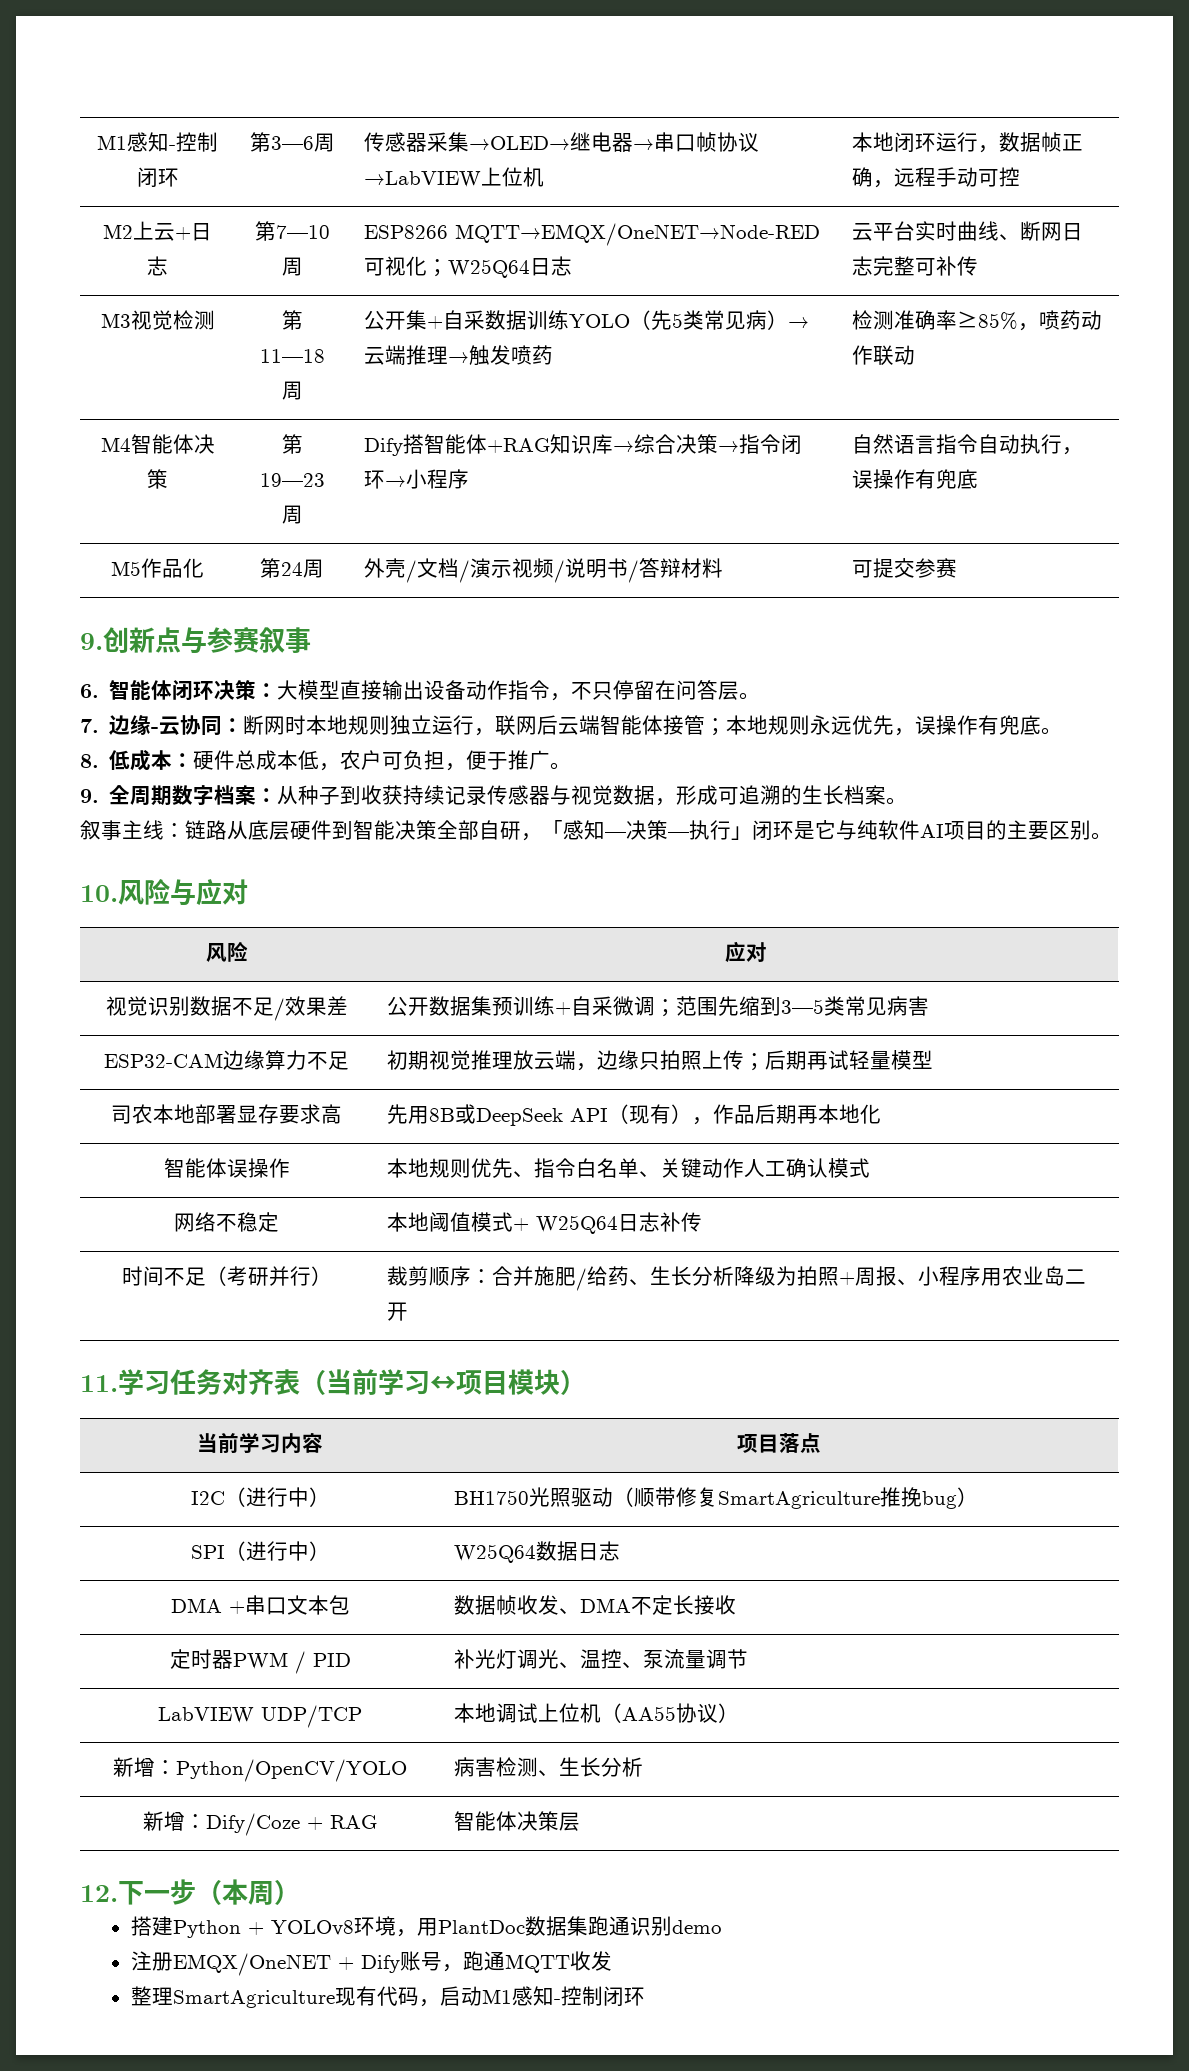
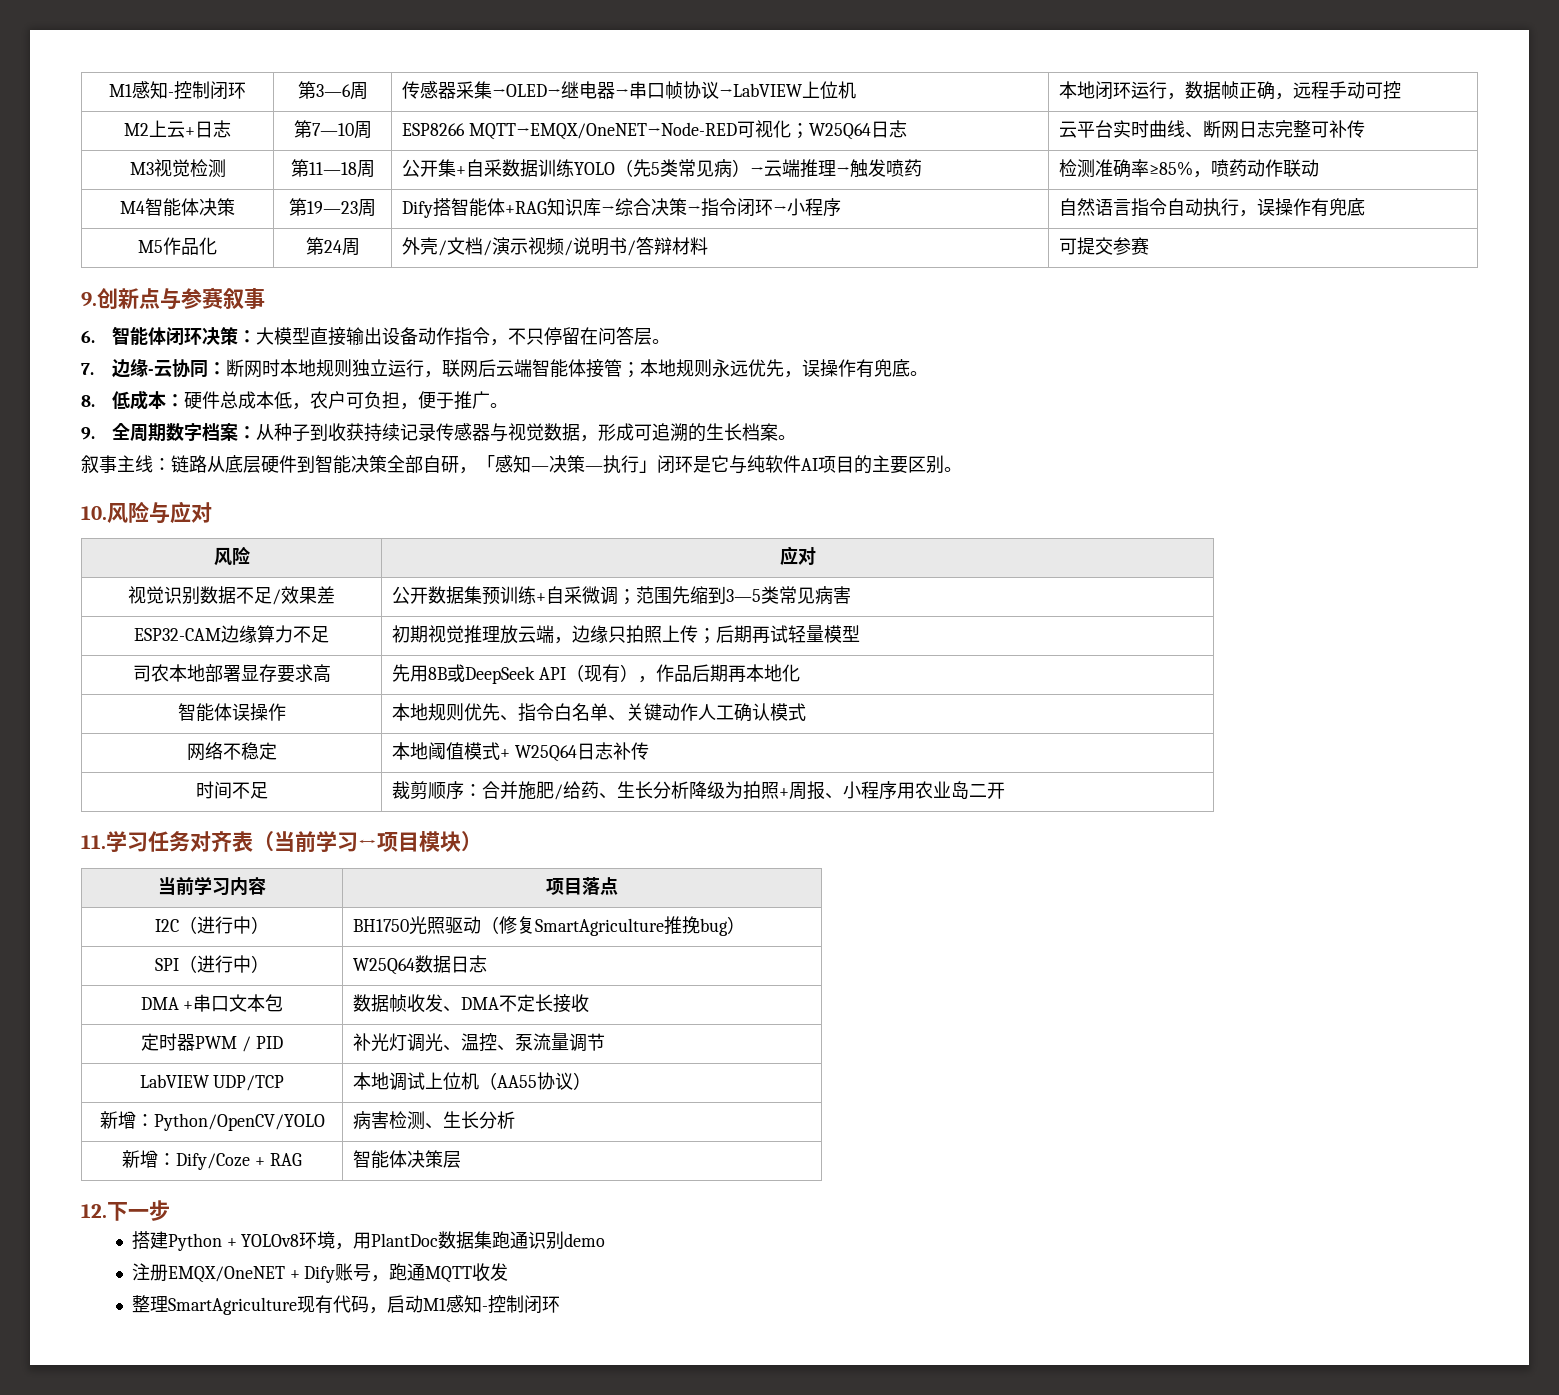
[205,1266,332,1286] （考研并行） -> (268, 790) none
[634,1487,677,1507] 顺带 -> (500, 925) none
[196,1879,300,1905] （本周） -> (170, 1210) none

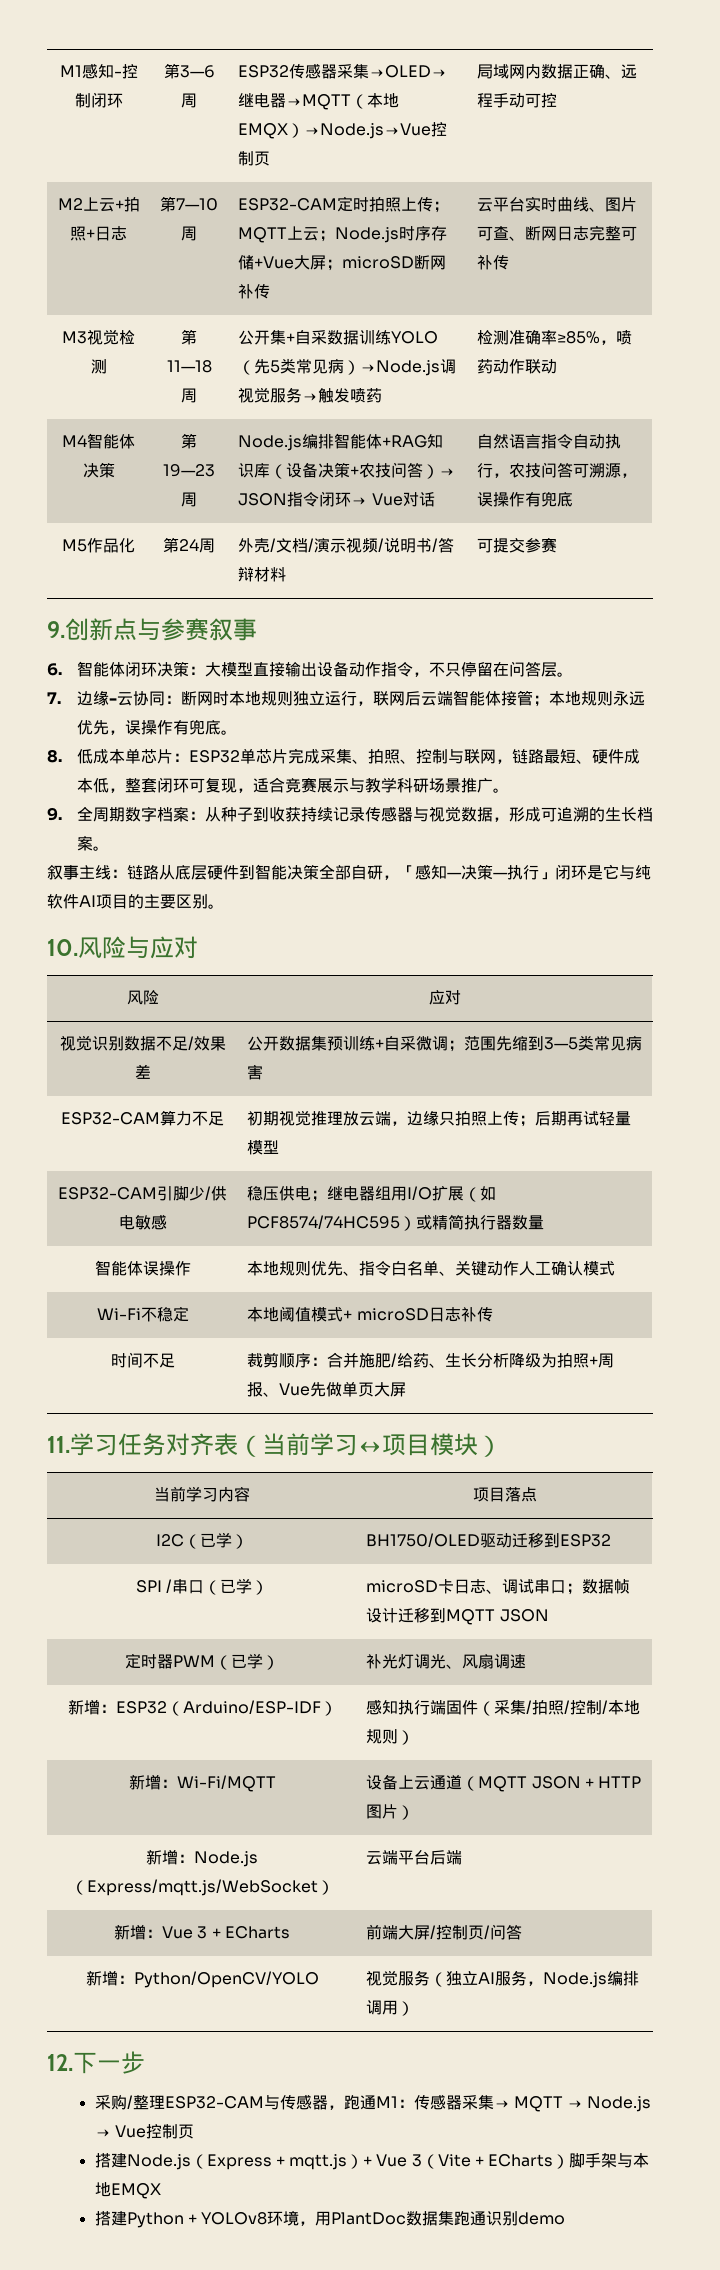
(368, 91) none -> [238,65,290,78] ESP32
[615,81,857,99] [1059,81,1294,100] →串口帧协议→LabVIEW上位机 | 本地闭环运行，数据帧正确， -> [286,93,400,110] [238,122,448,139] [238,151,271,166] [477,64,622,79] →MQTT（本地EMQX）→Node.js→Vue控制页 | 局域网内数据正确、
(195, 131) none -> [123,197,140,212] [70,226,95,241] 拍照+
[402,120,908,140] ESP8266 MQTT→EMQX/OneNET→Node-RED可视化；W25Q64日志 -> [238,196,450,213] [238,226,448,243] [238,255,447,271] [238,284,271,299] ESP32-CAM定时拍照上传；MQTT上云；Node.js时序存储+Vue大屏；microSD断网补传
(1204, 135) none -> [605,197,638,212] [477,226,526,241] 图片可查、
[750,159,837,178] →云端推理 -> [360,359,457,376] [238,387,303,403] →Node.js调视觉服务
[402,198,452,218] Dify搭 -> [238,434,335,451] Node.js编排
[601,198,702,217] →综合决策→ -> [270,462,456,479] [238,493,288,506] （设备决策+农技问答）→ JSON
[787,198,842,217] 小程序 -> [371,492,435,507] Vue对话
(1258, 213) none -> [509,462,638,478] 农技问答可溯源，
[165,391,454,410] ：硬件总成本低，农户可负担，便于 -> [124,748,640,764] [76,777,461,793] 单芯片：ESP32单芯片完成采集、拍照、控制与联网，链路最短、硬件成本低，整套闭环可复现，适合竞赛展示与教学科研场景
[221,625,257,643] 边缘 -> (160, 1118) none
[132,664,331,683] [392,664,801,684] 司农本地部署显存要求高 | 先用8B或DeepSeek API（现有），作品后期再本地化 -> [58,1186,227,1201] [118,1214,167,1230] [247,1186,497,1202] [247,1214,545,1231] ESP32-CAM引脚少/供电敏感 | 稳压供电；继电器组用I/O扩展（如PCF8574/74HC595）或精简执行器数量
[186,742,223,761] 网络 -> [96,1308,141,1320] Wi-Fi
[515,745,578,762] W25Q64 -> [356,1308,429,1321] microSD
[843,781,1006,800] 小程序用农业岛二开 -> [279,1381,407,1397] Vue先做单页大屏
[197,916,269,934] [353,916,746,936] [155,955,269,973] [353,955,488,975] [140,994,284,1012] [353,994,590,1013] 进行中） | BH1750光照驱动（修复SmartAgriculture推挽bug） // SPI（进行中） | W25Q64数据日志 // DMA +串口文本包 | 数据帧收发、DMA不定长接收 -> [200,1532,248,1549] [366,1533,612,1548] [135,1578,269,1595] [366,1579,631,1595] [366,1608,549,1625] 已学） | BH1750/OLED驱动迁移到ESP32 // SPI /串口（已学） | microSD卡日志、调试串口；数据帧设计迁移到MQTT JSON
[242,1036,283,1052] / PID -> [215,1653,279,1670] （已学）
[461,1033,606,1052] [139,1074,285,1091] [353,1072,592,1091] [99,1111,325,1131] [353,1111,516,1130] [122,1150,302,1170] [353,1150,462,1169] [81,1200,170,1221] 温控、泵流量调节 // LabVIEW UDP/TCP | 本地调试上位机（AA55协议） // 新增：Python/OpenCV/YOLO | 病害检测、生长分析 // 新增：Dify/Coze + RAG | 智能体决策层 // 12.下一步 -> [462,1654,527,1669] [67,1699,337,1716] [366,1699,641,1716] [366,1729,415,1745] [128,1774,276,1792] [366,1774,642,1792] [366,1804,415,1820] [146,1849,258,1867] [70,1879,334,1896] [366,1850,463,1865] [114,1924,290,1940] [366,1924,523,1940] [85,1970,319,1988] [366,1970,640,1988] [366,2000,415,2016] [47,2051,145,2074] [94,2094,652,2112] [94,2124,194,2139] [94,2153,650,2170] [94,2182,161,2199] 风扇调速 // 新增：ESP32（Arduino/ESP-IDF） | 感知执行端固件（采集/拍照/控制/本地规则） // 新增：Wi-Fi/MQTT | 设备上云通道（MQTT JSON + HTTP图片） // 新增：Node.js（Express/mqtt.js/WebSocket） | 云端平台后端 // 新增：Vue 3 + ECharts | 前端大屏/控制页/问答 // 新增：Python/OpenCV/YOLO | 视觉服务（独立AI服务，Node.js编排调用） // 12.下一步 // 采购/整理ESP32-CAM与传感器，跑通M1：传感器采集→ MQTT → Node.js → Vue控制页 // 搭建Node.js（Express + mqtt.js）+ Vue 3（Vite + ECharts）脚手架与本地EMQX
[131,1263,509,1283] [131,1295,560,1315] // 注册EMQX/OneNET + Dify账号，跑通MQTT收发 // 整理SmartAgriculture现有代码，启动M1感知-控制闭环 -> (566, 2218) none

